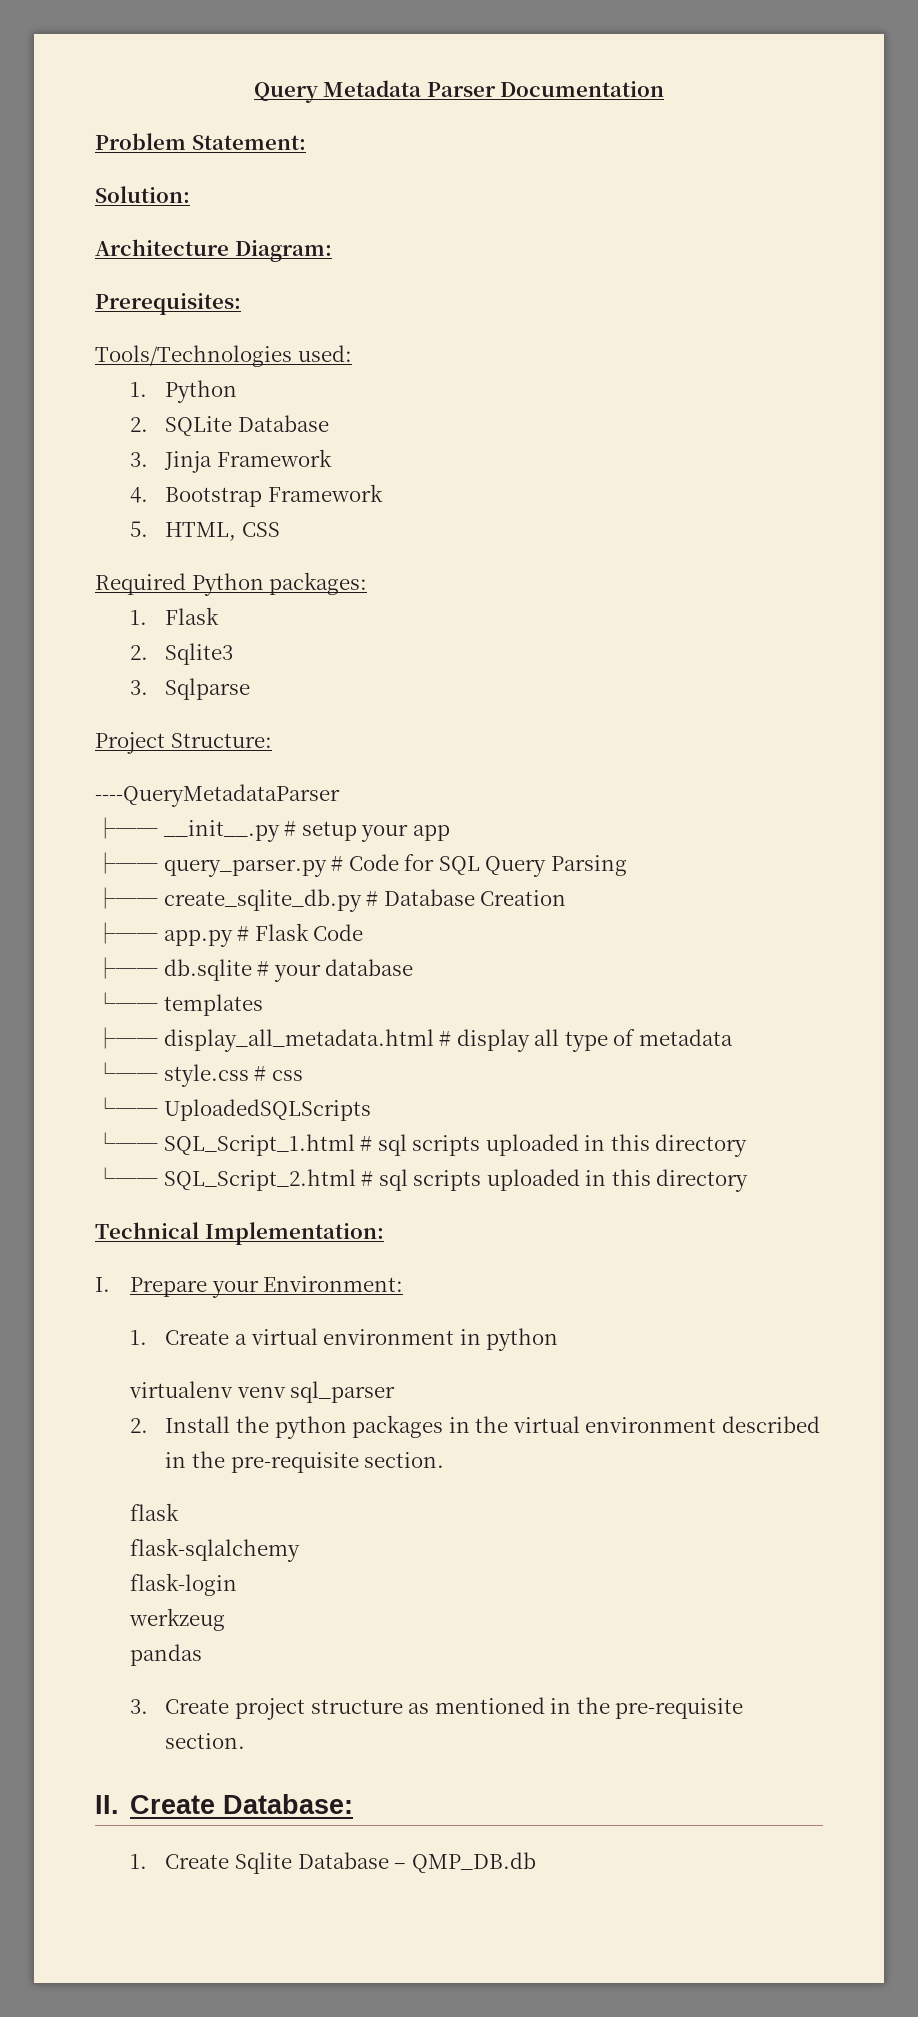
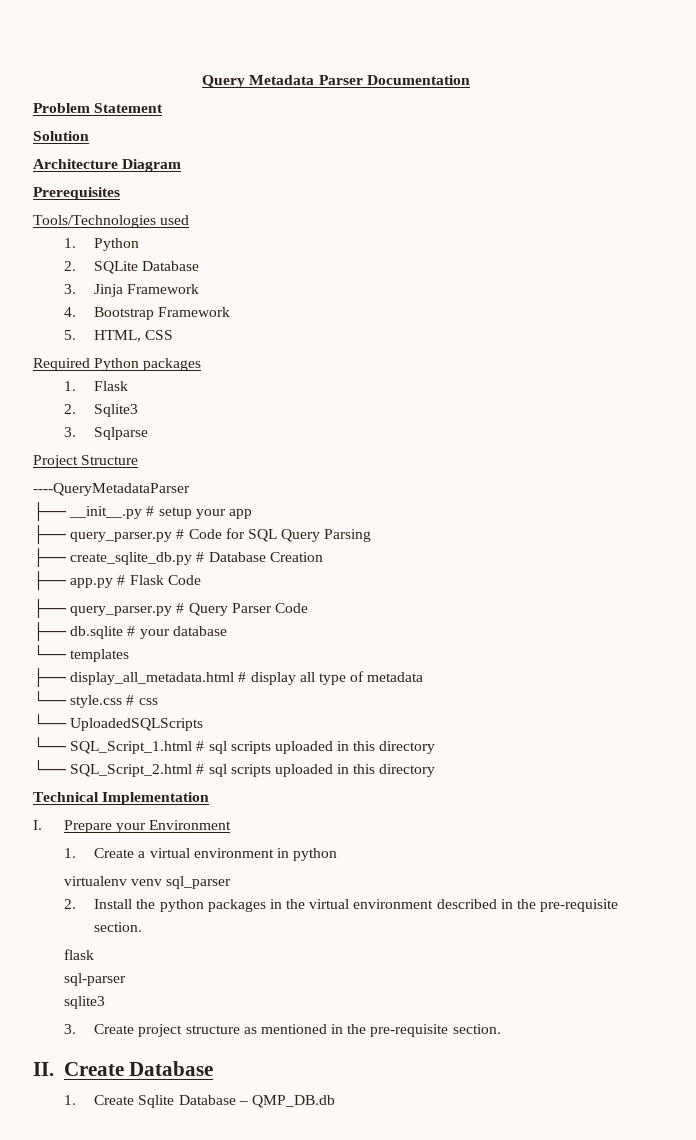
[191,135,306,150] [95,186,190,203] Statement: // Solution: -> [94,103,164,113] [33,131,89,141] Statement // Solution
[234,240,332,262] [95,293,241,315] Diagram: // Prerequisites: -> [122,159,182,172] [33,187,120,200] Diagram // Prerequisites
[297,345,352,362] used: -> [160,215,190,225] used
[269,572,368,595] packages: -> [143,358,202,371] packages
[170,733,272,748] Structure: -> [81,455,139,465] Structure
(364, 932) none -> [33,599,308,619] // ├── query_parser.py # Query Parser Code
[204,1222,384,1245] Implementation: -> [102,792,210,805] Implementation
[263,1276,404,1292] Environment: -> [148,820,231,830] Environment
[130,1538,301,1562] [130,1573,238,1596] [129,1608,226,1631] [130,1644,203,1666] flask-sqlalchemy // flask-login // werkzeug // pandas -> [63,973,126,986] [63,996,105,1009] sql-parser // sqlite3
[223,1794,354,1814] Database: -> [129,1061,214,1076] Database

